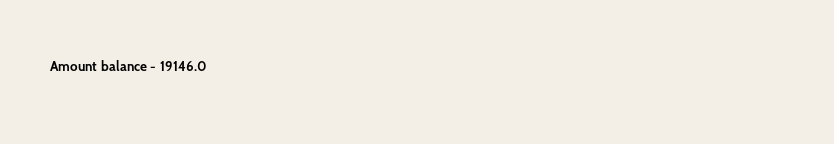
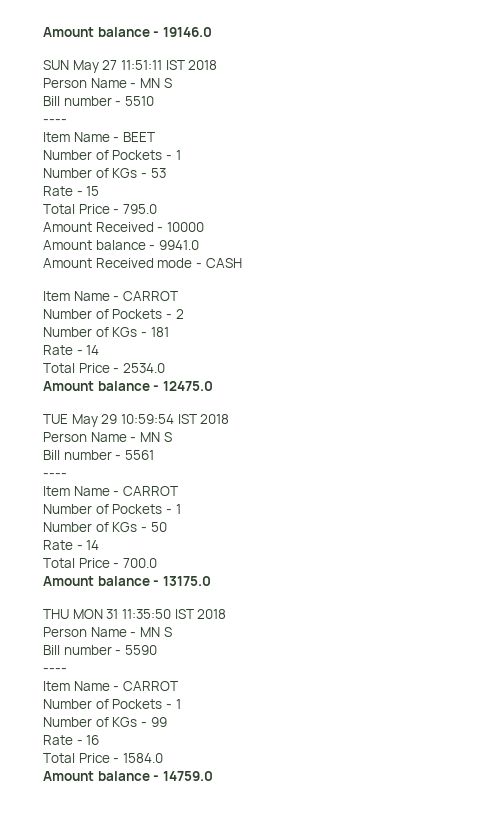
(207, 66) none -> [43,60,218,73] [43,78,172,88] [43,96,154,106] [43,119,67,124] [43,132,155,142] [43,150,181,160] [43,168,166,178] [43,186,100,196] [43,204,157,214] [43,222,204,232] [43,240,199,250] [43,258,242,268] [43,291,178,301] [43,309,184,319] [43,327,169,337] [43,345,100,355] [43,363,165,373] [43,381,213,391] [43,414,230,427] [43,432,172,442] [43,450,154,460] [43,473,67,478] [43,486,178,496] [43,504,181,514] [43,522,167,532] [43,540,100,550] [43,558,157,568] [43,576,211,586] [43,609,227,619] [43,627,172,637] [43,645,157,655] [43,668,67,673] [43,681,178,691] [43,699,181,709] [43,717,167,727] [43,735,100,745] [43,753,163,763] [43,771,213,781] // SUN May 27 11:51:11 IST 2018 // Person Name - MN S // Bill number - 5510 // ---- // Item Name - BEET // Number of Pockets - 1 // Number of KGs - 53 // Rate - 15 // Total Price - 795.0 // Amount Received - 10000 // Amount balance - 9941.0 // Amount Received mode - CASH // Item Name - CARROT // Number of Pockets - 2 // Number of KGs - 181 // Rate - 14 // Total Price - 2534.0 // Amount balance - 12475.0 // TUE May 29 10:59:54 IST 2018 // Person Name - MN S // Bill number - 5561 // ---- // Item Name - CARROT // Number of Pockets - 1 // Number of KGs - 50 // Rate - 14 // Total Price - 700.0 // Amount balance - 13175.0 // THU MON 31 11:35:50 IST 2018 // Person Name - MN S // Bill number - 5590 // ---- // Item Name - CARROT // Number of Pockets - 1 // Number of KGs - 99 // Rate - 16 // Total Price - 1584.0 // Amount balance - 14759.0

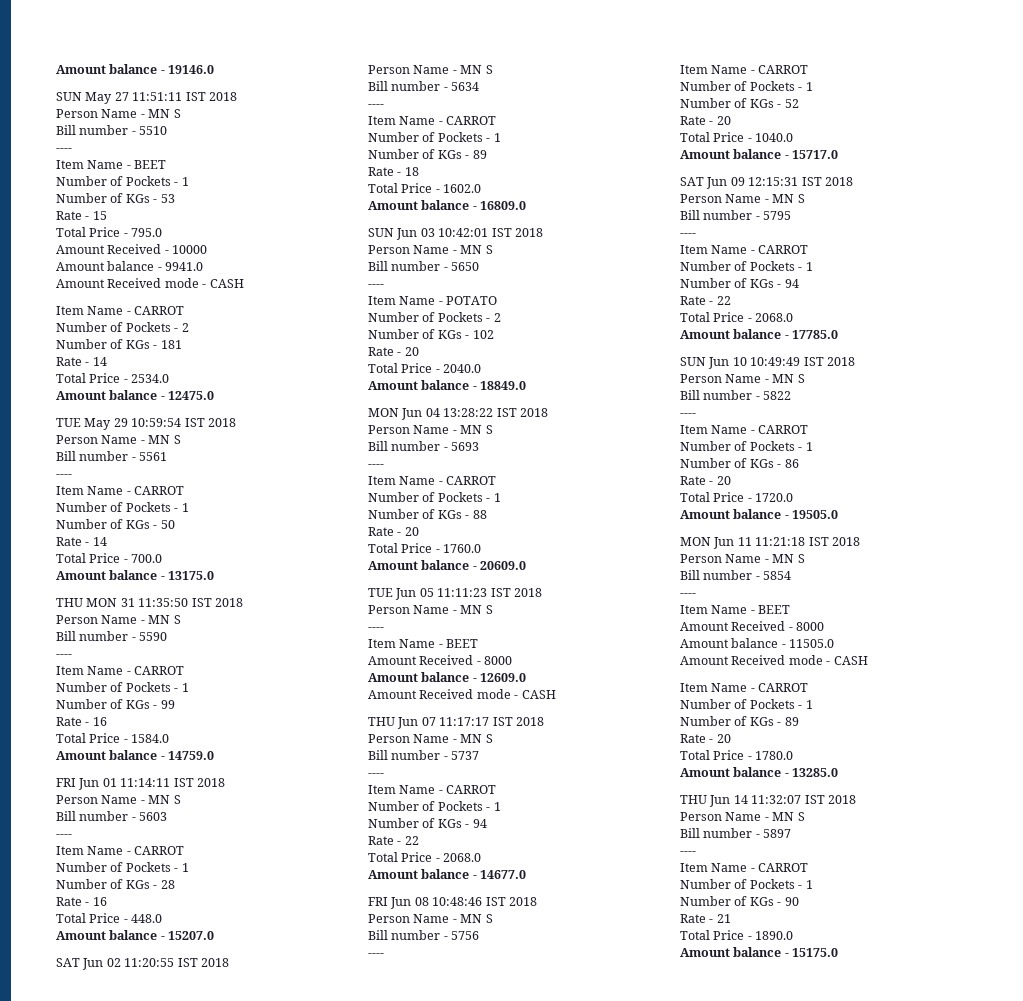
(213, 776) none -> [56,778,225,790] [56,795,181,804] [56,811,168,821] [56,834,72,838] [56,846,185,855] [56,862,189,872] [56,879,175,889] [56,897,107,906] [56,913,163,923] [56,930,215,940] [56,958,229,970] [368,65,493,74] [368,81,480,91] [368,104,384,108] [368,116,497,125] [368,132,501,142] [368,149,487,159] [368,167,419,176] [368,183,482,193] [368,200,527,210] [368,228,543,240] [368,245,493,254] [368,261,480,271] [368,284,384,288] [368,296,498,305] [368,312,501,322] [368,329,494,339] [368,347,419,356] [368,363,482,373] [368,380,527,390] [368,408,548,420] [368,425,493,434] [368,441,480,451] [368,464,384,468] [368,476,497,485] [368,492,501,502] [368,509,487,519] [368,527,419,536] [368,543,482,553] [368,560,527,570] [368,588,542,600] [368,605,493,614] [368,627,384,631] [368,639,479,648] [368,655,513,665] [368,672,527,682] [368,689,556,699] [368,717,544,729] [368,734,493,743] [368,750,480,760] [368,773,384,777] [368,785,497,794] [368,801,501,811] [368,818,487,828] [368,836,419,845] [368,852,482,862] [368,869,527,879] [368,897,537,909] [368,914,493,923] [368,930,480,940] [368,953,384,957] [680,65,809,74] [680,81,813,91] [680,98,799,108] [680,116,731,125] [680,132,794,142] [680,149,839,159] [680,177,853,189] [680,194,805,203] [680,210,792,220] [680,233,696,237] [680,245,809,254] [680,261,813,271] [680,278,799,288] [680,296,731,305] [680,312,794,322] [680,329,839,339] [680,357,855,369] [680,374,805,383] [680,390,792,400] [680,413,696,417] [680,425,809,434] [680,441,813,451] [680,458,799,468] [680,476,731,485] [680,492,794,502] [680,509,839,519] [680,537,860,549] [680,554,805,563] [680,570,792,580] [680,593,696,597] [680,605,791,614] [680,621,825,631] [680,638,835,648] [680,655,868,665] [680,683,809,692] [680,699,813,709] [680,716,799,726] [680,734,731,743] [680,750,794,760] [680,767,839,777] [680,795,856,807] [680,812,805,821] [680,828,792,838] [680,851,696,855] [680,863,809,872] [680,879,813,889] [680,896,799,906] [680,914,731,923] [680,930,794,940] [680,947,839,957] // FRI Jun 01 11:14:11 IST 2018 // Person Name - MN S // Bill number - 5603 // ---- // Item Name - CARROT // Number of Pockets - 1 // Number of KGs - 28 // Rate - 16 // Total Price - 448.0 // Amount balance - 15207.0 // SAT Jun 02 11:20:55 IST 2018 // Person Name - MN S // Bill number - 5634 // ---- // Item Name - CARROT // Number of Pockets - 1 // Number of KGs - 89 // Rate - 18 // Total Price - 1602.0 // Amount balance - 16809.0 // SUN Jun 03 10:42:01 IST 2018 // Person Name - MN S // Bill number - 5650 // ---- // Item Name - POTATO // Number of Pockets - 2 // Number of KGs - 102 // Rate - 20 // Total Price - 2040.0 // Amount balance - 18849.0 // MON Jun 04 13:28:22 IST 2018 // Person Name - MN S // Bill number - 5693 // ---- // Item Name - CARROT // Number of Pockets - 1 // Number of KGs - 88 // Rate - 20 // Total Price - 1760.0 // Amount balance - 20609.0 // TUE Jun 05 11:11:23 IST 2018 // Person Name - MN S // ---- // Item Name - BEET // Amount Received - 8000 // Amount balance - 12609.0 // Amount Received mode - CASH // THU Jun 07 11:17:17 IST 2018 // Person Name - MN S // Bill number - 5737 // ---- // Item Name - CARROT // Number of Pockets - 1 // Number of KGs - 94 // Rate - 22 // Total Price - 2068.0 // Amount balance - 14677.0 // FRI Jun 08 10:48:46 IST 2018 // Person Name - MN S // Bill number - 5756 // ---- // Item Name - CARROT // Number of Pockets - 1 // Number of KGs - 52 // Rate - 20 // Total Price - 1040.0 // Amount balance - 15717.0 // SAT Jun 09 12:15:31 IST 2018 // Person Name - MN S // Bill number - 5795 // ---- // Item Name - CARROT // Number of Pockets - 1 // Number of KGs - 94 // Rate - 22 // Total Price - 2068.0 // Amount balance - 17785.0 // SUN Jun 10 10:49:49 IST 2018 // Person Name - MN S // Bill number - 5822 // ---- // Item Name - CARROT // Number of Pockets - 1 // Number of KGs - 86 // Rate - 20 // Total Price - 1720.0 // Amount balance - 19505.0 // MON Jun 11 11:21:18 IST 2018 // Person Name - MN S // Bill number - 5854 // ---- // Item Name - BEET // Amount Received - 8000 // Amount balance - 11505.0 // Amount Received mode - CASH // Item Name - CARROT // Number of Pockets - 1 // Number of KGs - 89 // Rate - 20 // Total Price - 1780.0 // Amount balance - 13285.0 // THU Jun 14 11:32:07 IST 2018 // Person Name - MN S // Bill number - 5897 // ---- // Item Name - CARROT // Number of Pockets - 1 // Number of KGs - 90 // Rate - 21 // Total Price - 1890.0 // Amount balance - 15175.0

